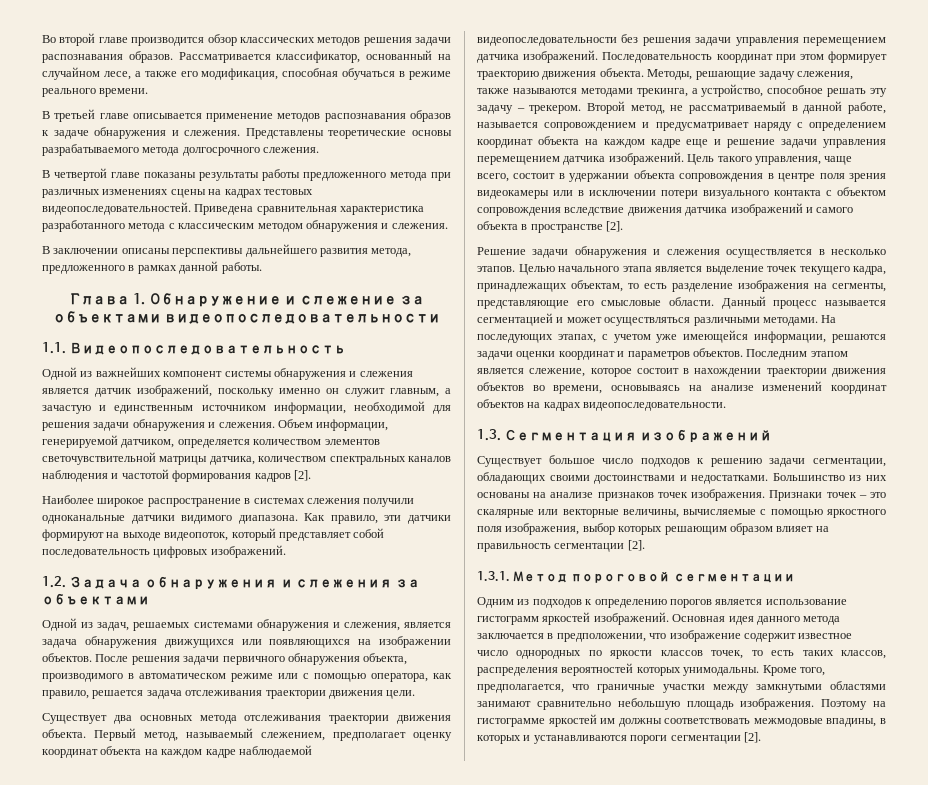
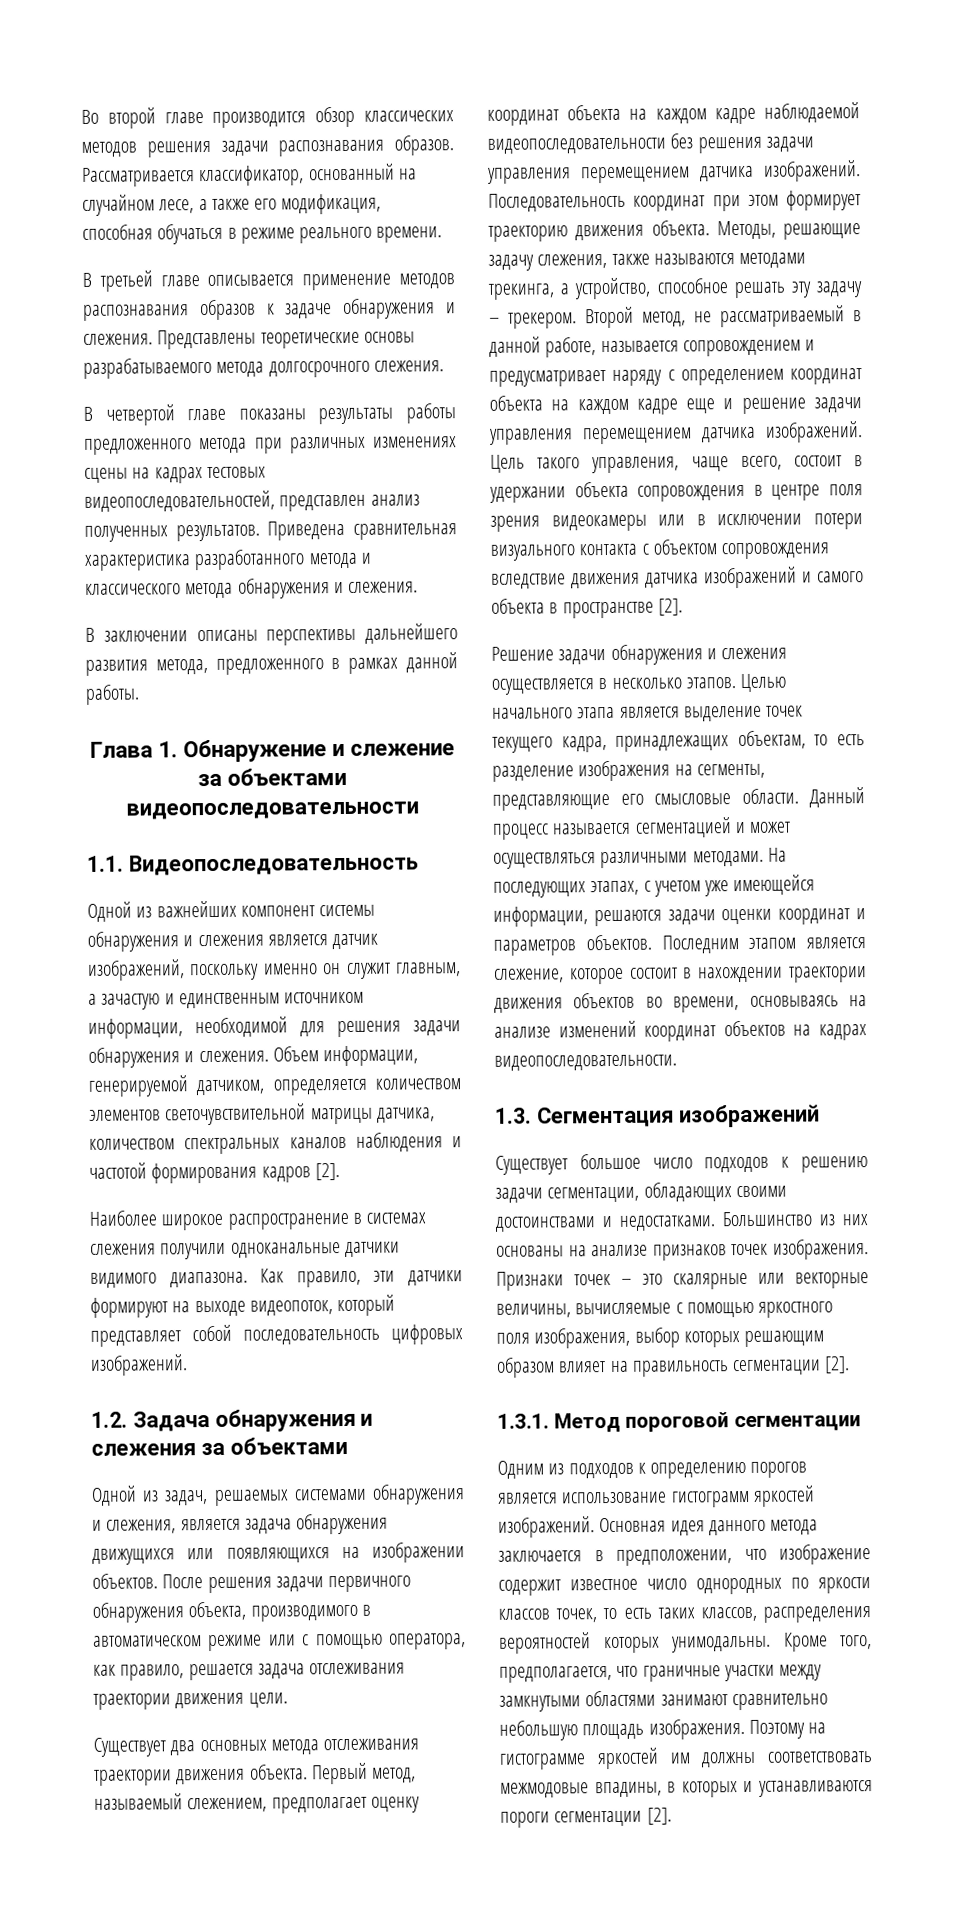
[42,202,191,215] видеопоследовательностей. -> [84,490,420,512] [84,524,260,542] видеопоследовательностей, представлен анализ полученных результатов.
[168,223,303,232] с классическим методом -> [360,552,372,564] [85,582,234,599] и классического метода

